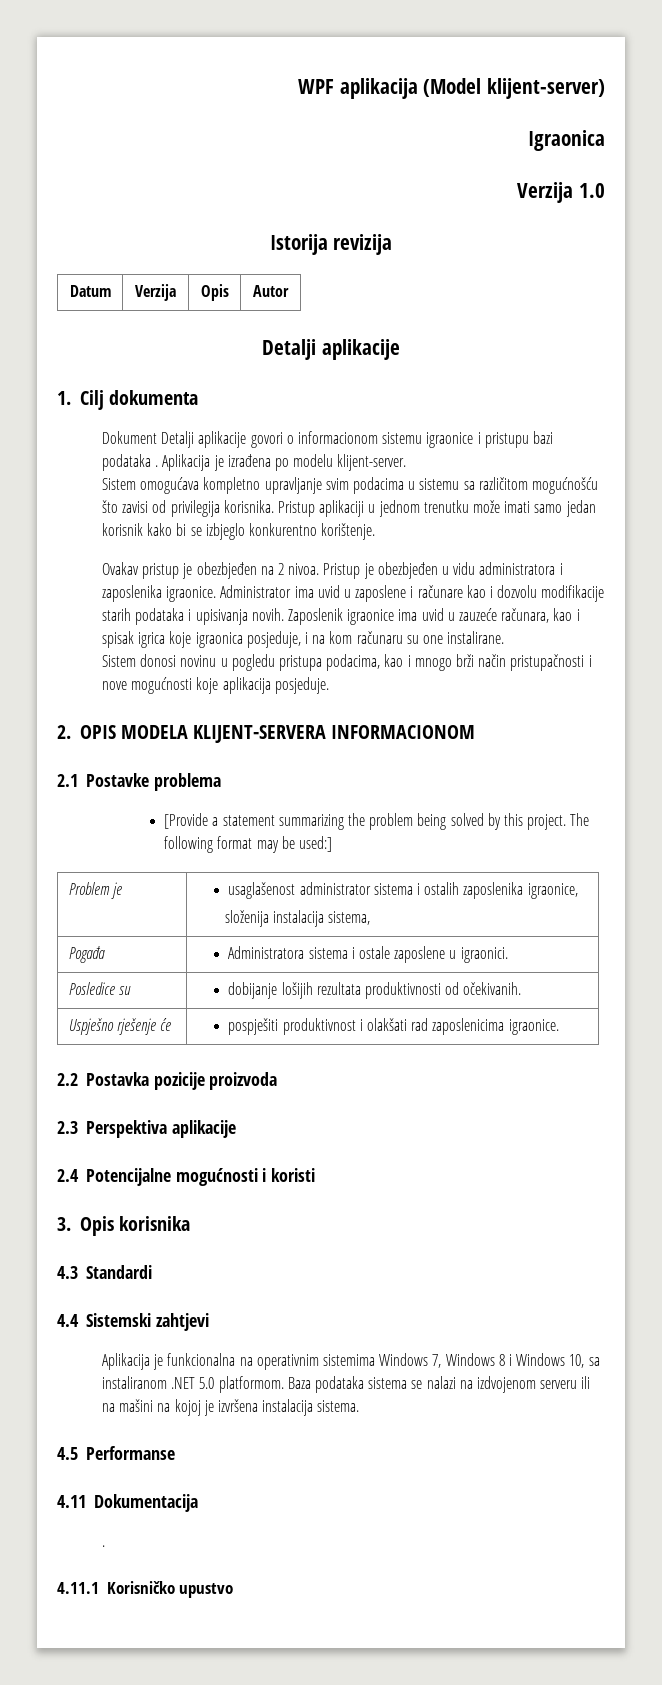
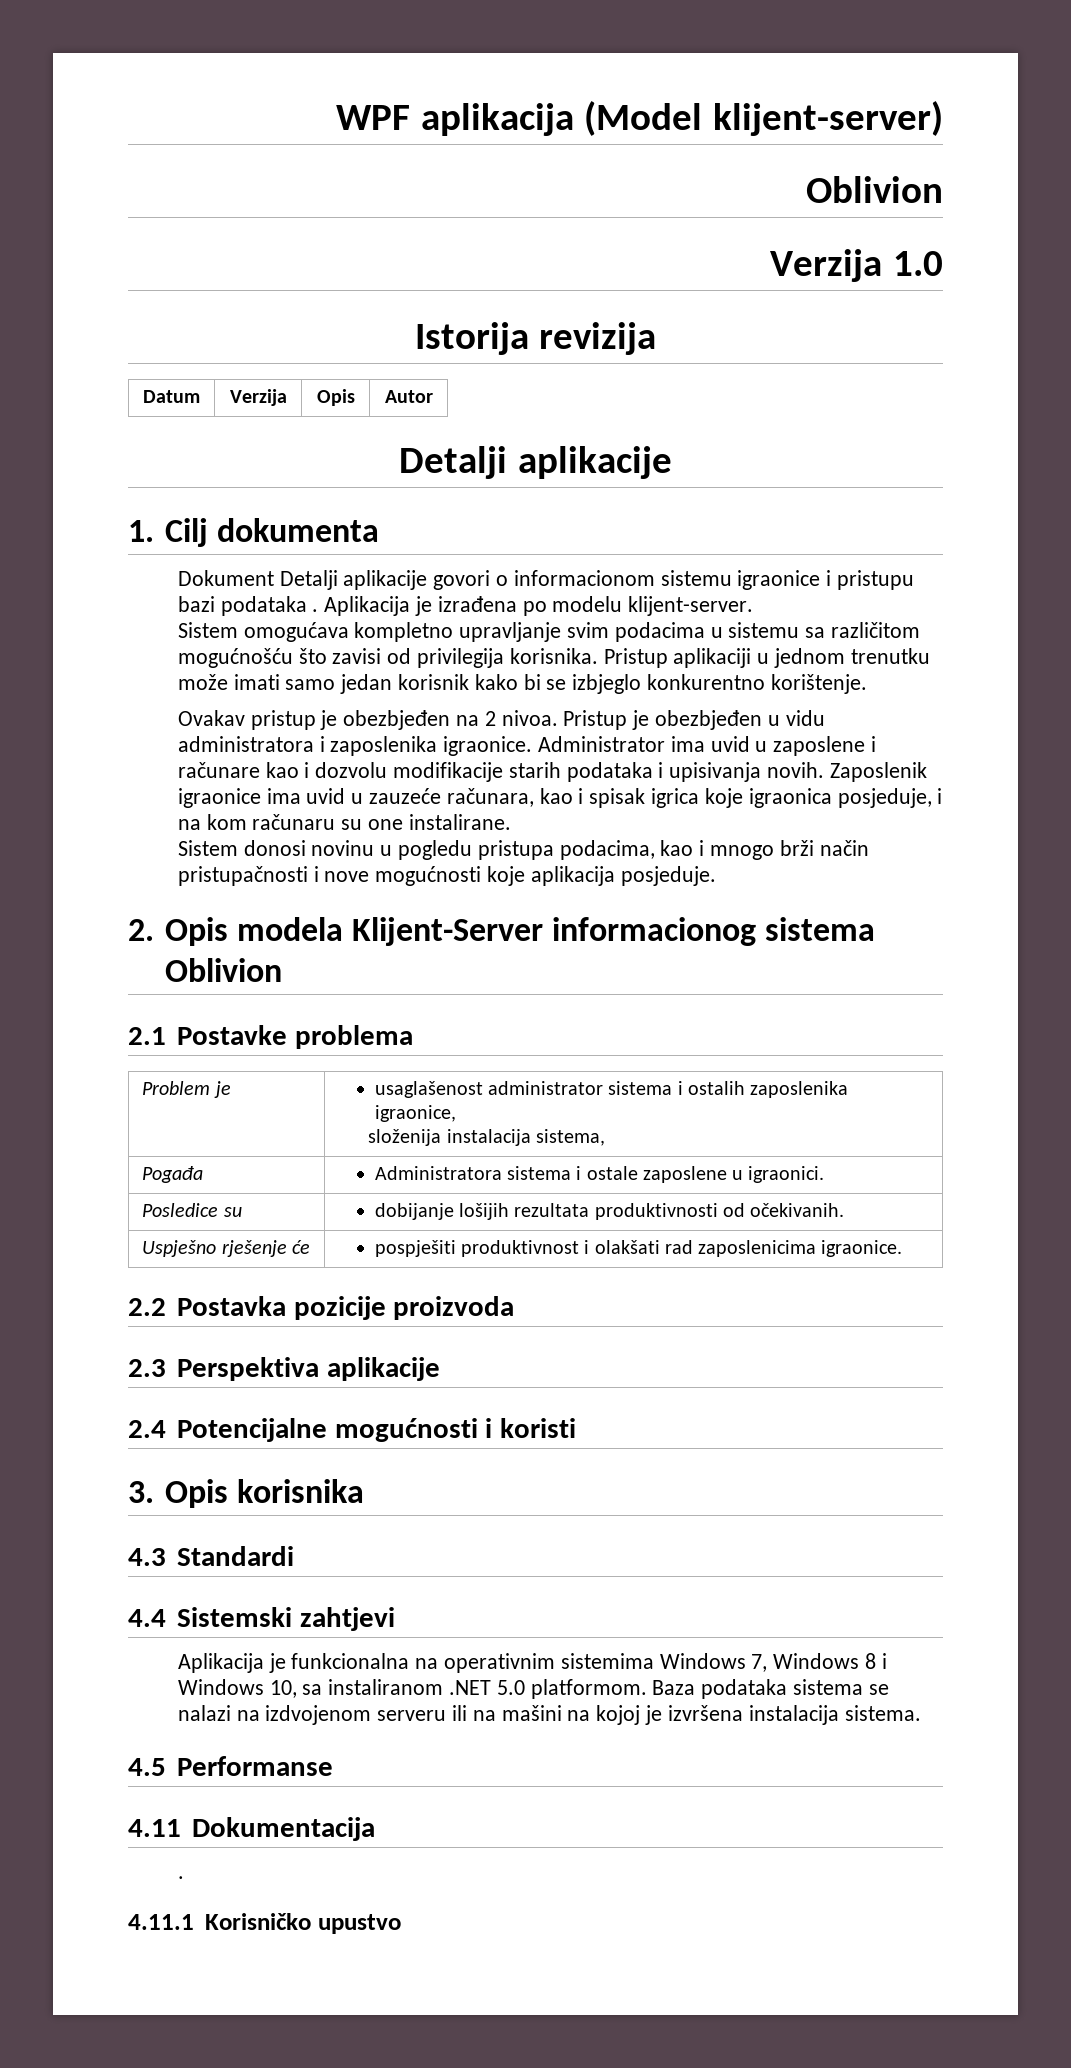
[528,130,605,151] Igraonica -> [806,176,943,203] Oblivion
[79,725,476,743] [57,773,221,791] [164,813,590,830] [164,836,332,853] OPIS MODELA KLIJENT-SERVERA INFORMACIONOM // 2.1 Postavke problema // [Provide a statement summarizing the problem being solved by this project. The following format may be used:] -> [164,917,875,946] [164,958,282,982] [128,1025,413,1049] Opis modela Klijent-Server informacionog sistema Oblivion // 2.1 Postavke problema

